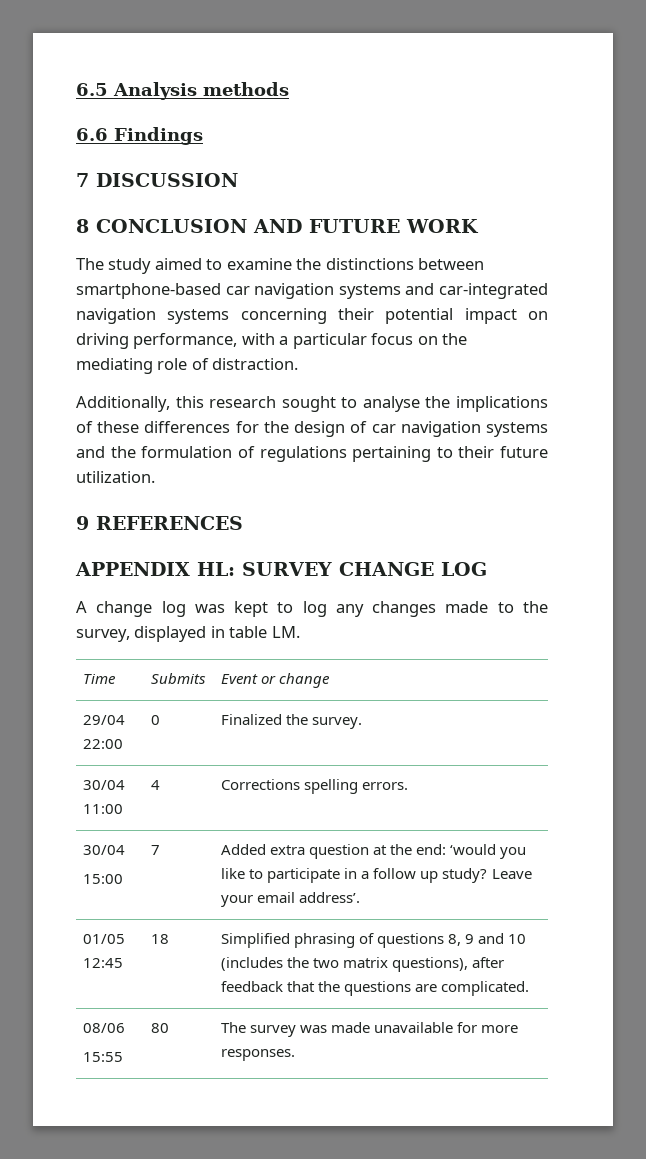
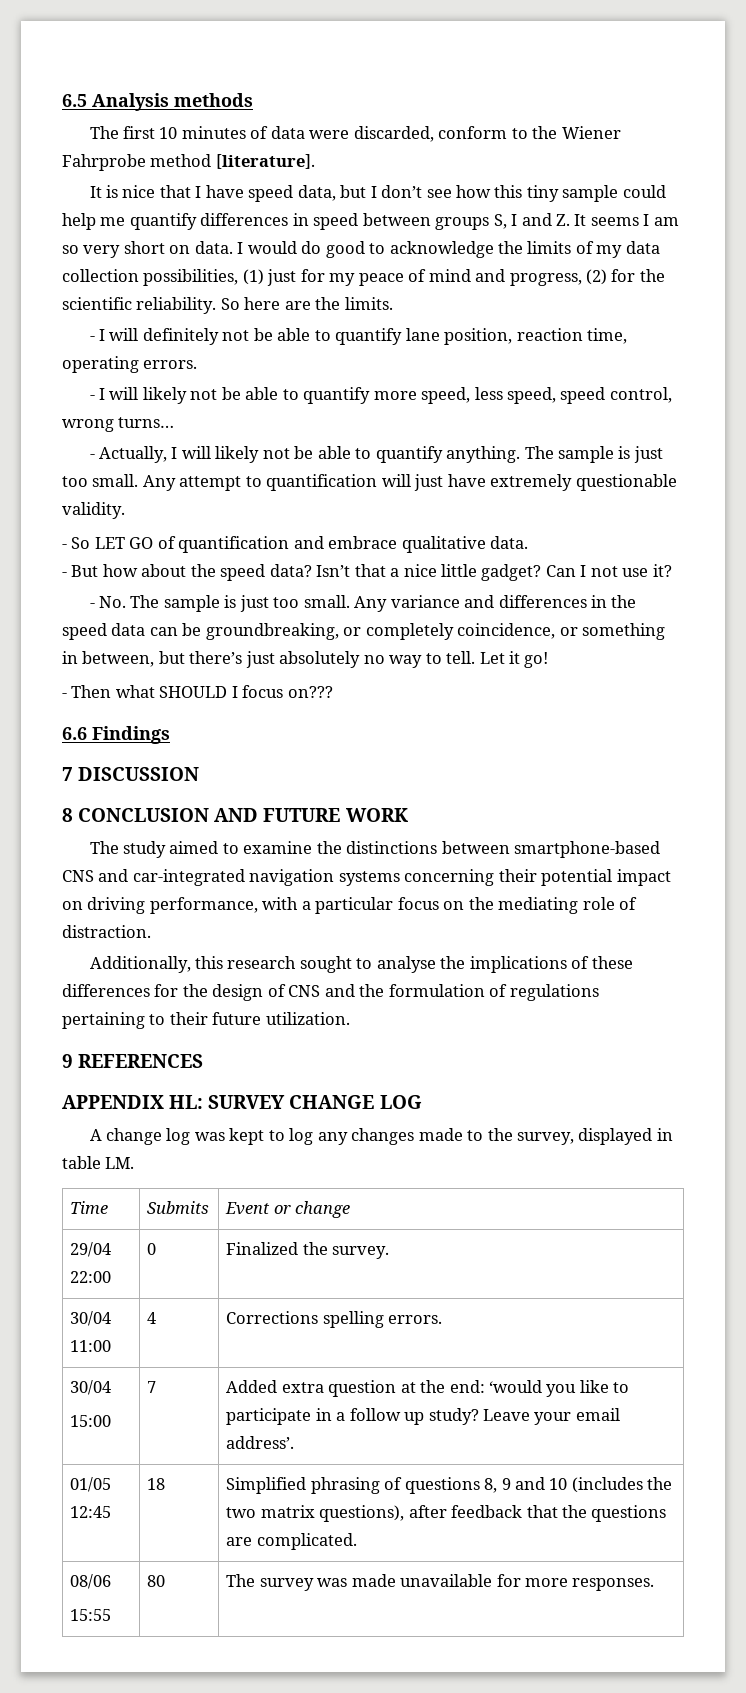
(289, 89) none -> [89,126,621,142] [62,154,315,171] [89,185,666,202] [62,213,679,230] [62,241,660,258] [62,269,665,286] [62,297,393,314] [89,328,627,345] [62,356,198,373] [89,387,672,404] [62,417,175,432] [89,446,663,463] [62,474,677,491] [62,502,125,519] [62,536,529,553] [62,564,672,581] [89,595,637,612] [62,623,666,640] [62,651,549,668] [62,685,333,698] // The first 10 minutes of data were discarded, conform to the Wiener Fahrprobe method [literature]. // It is nice that I have speed data, but I don’t see how this tiny sample could help me quantify differences in speed between groups S, I and Z. It seems I am so very short on data. I would do good to acknowledge the limits of my data collection possibilities, (1) just for my peace of mind and progress, (2) for the scientific reliability. So here are the limits. // - I will definitely not be able to quantify lane position, reaction time, operating errors. // - I will likely not be able to quantify more speed, less speed, speed control, wrong turns… // - Actually, I will likely not be able to quantify anything. The sample is just too small. Any attempt to quantification will just have extremely questionable validity. // - So LET GO of quantification and embrace qualitative data. // - But how about the speed data? Isn’t that a nice little gadget? Can I not use it? // - No. The sample is just too small. Any variance and differences in the speed data can be groundbreaking, or completely coincidence, or something in between, but there’s just absolutely no way to tell. Let it go! // - Then what SHOULD I focus on???
[225,283,401,299] car navigation systems -> [62,870,94,882] CNS
[371,421,548,437] car navigation systems -> [288,985,321,997] CNS

